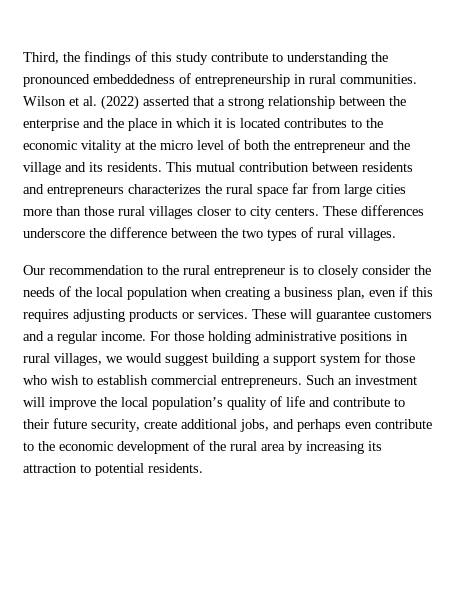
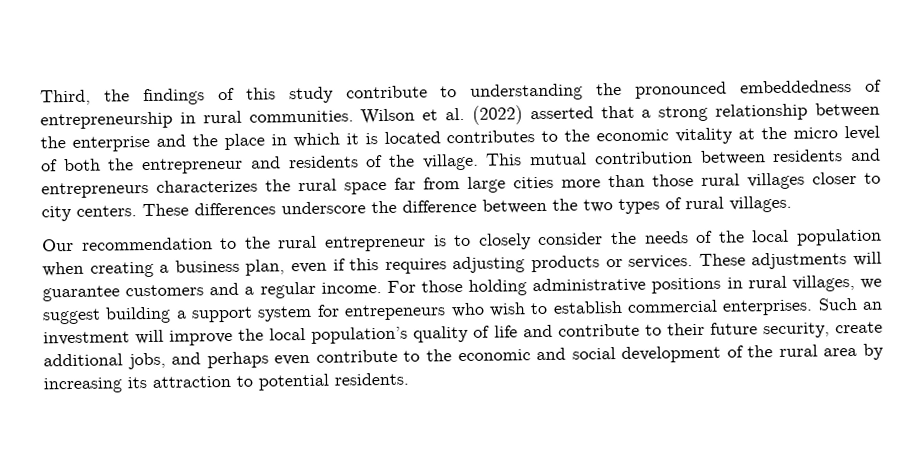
[393,140,410,150] [23,162,162,175] the village and its residents. -> [287,153,479,171] residents of the village.
(286, 314) none -> [751,252,848,270] adjustments
[126,353,162,363] would -> (882, 283) none
[385,353,415,363] those -> [344,304,447,321] entrepeneurs
[221,376,302,388] entrepreneurs. -> [722,299,814,316] enterprises.
(113, 446) none -> [536,347,616,361] and social

